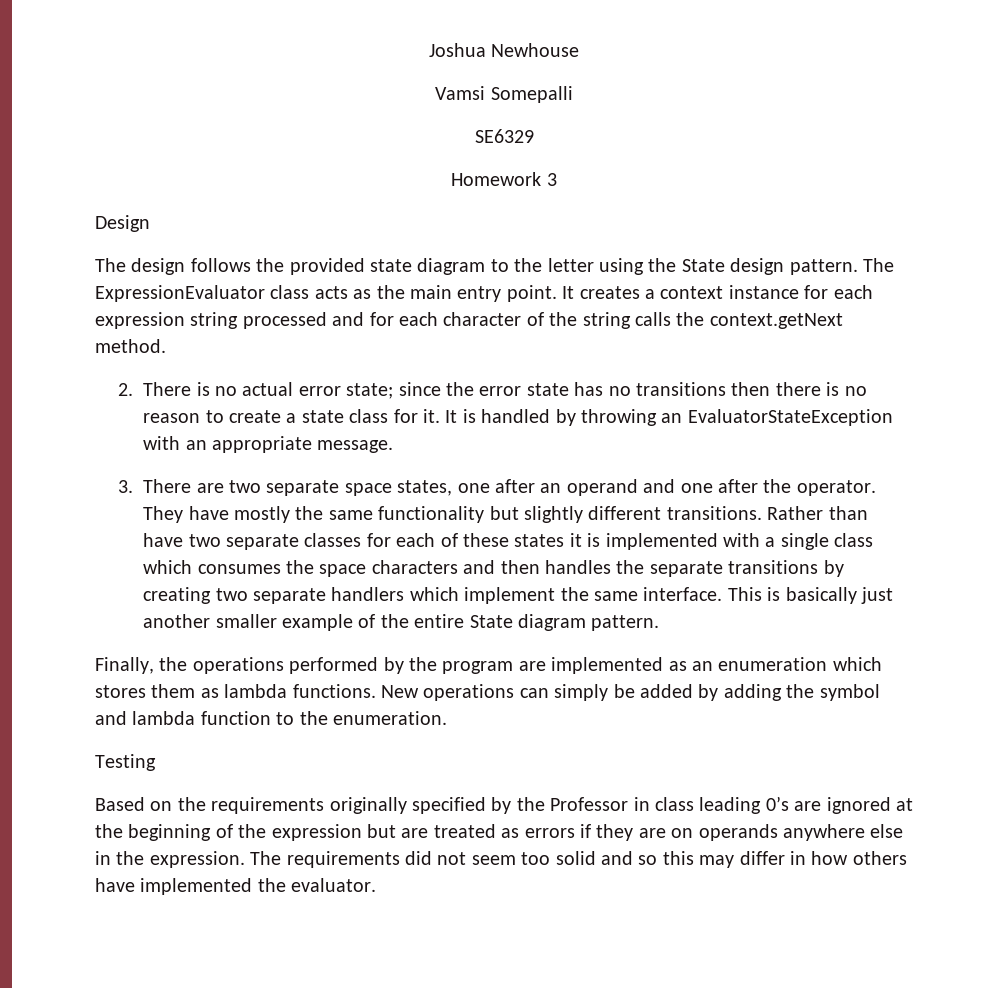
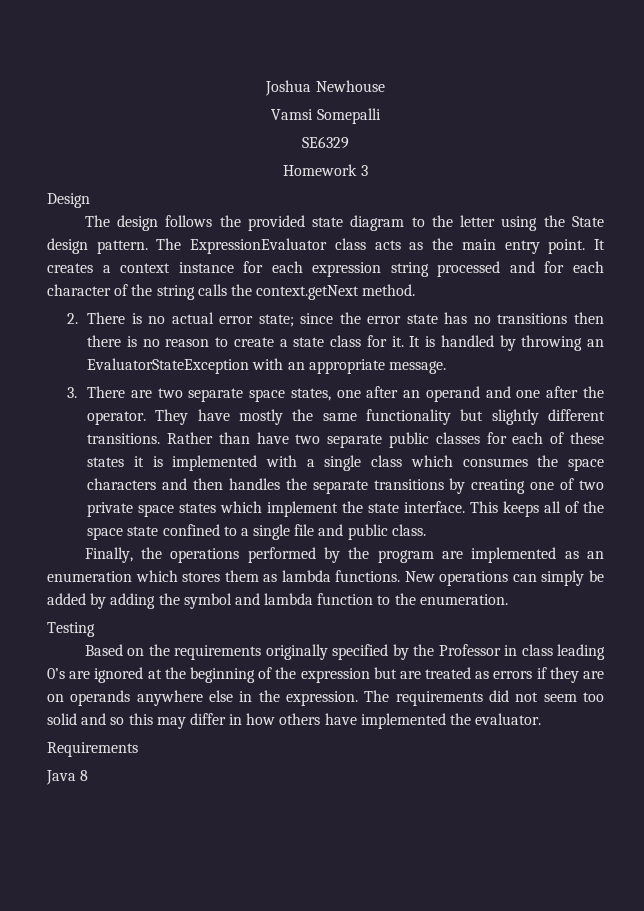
(300, 542) none -> [388,432,429,448] public
[215,587,405,604] two separate handlers -> [530,478,604,490] [87,502,217,517] one of two private space states
[594,591,639,601] same -> [368,503,400,513] state
[767,587,894,604] [143,614,660,631] is basically just another smaller example of the entire State diagram pattern. -> [503,501,605,517] [87,524,426,540] keeps all of the space state confined to a single file and public class.
(377, 885) none -> [47,742,138,757] [46,770,89,785] // Requirements // Java 8

